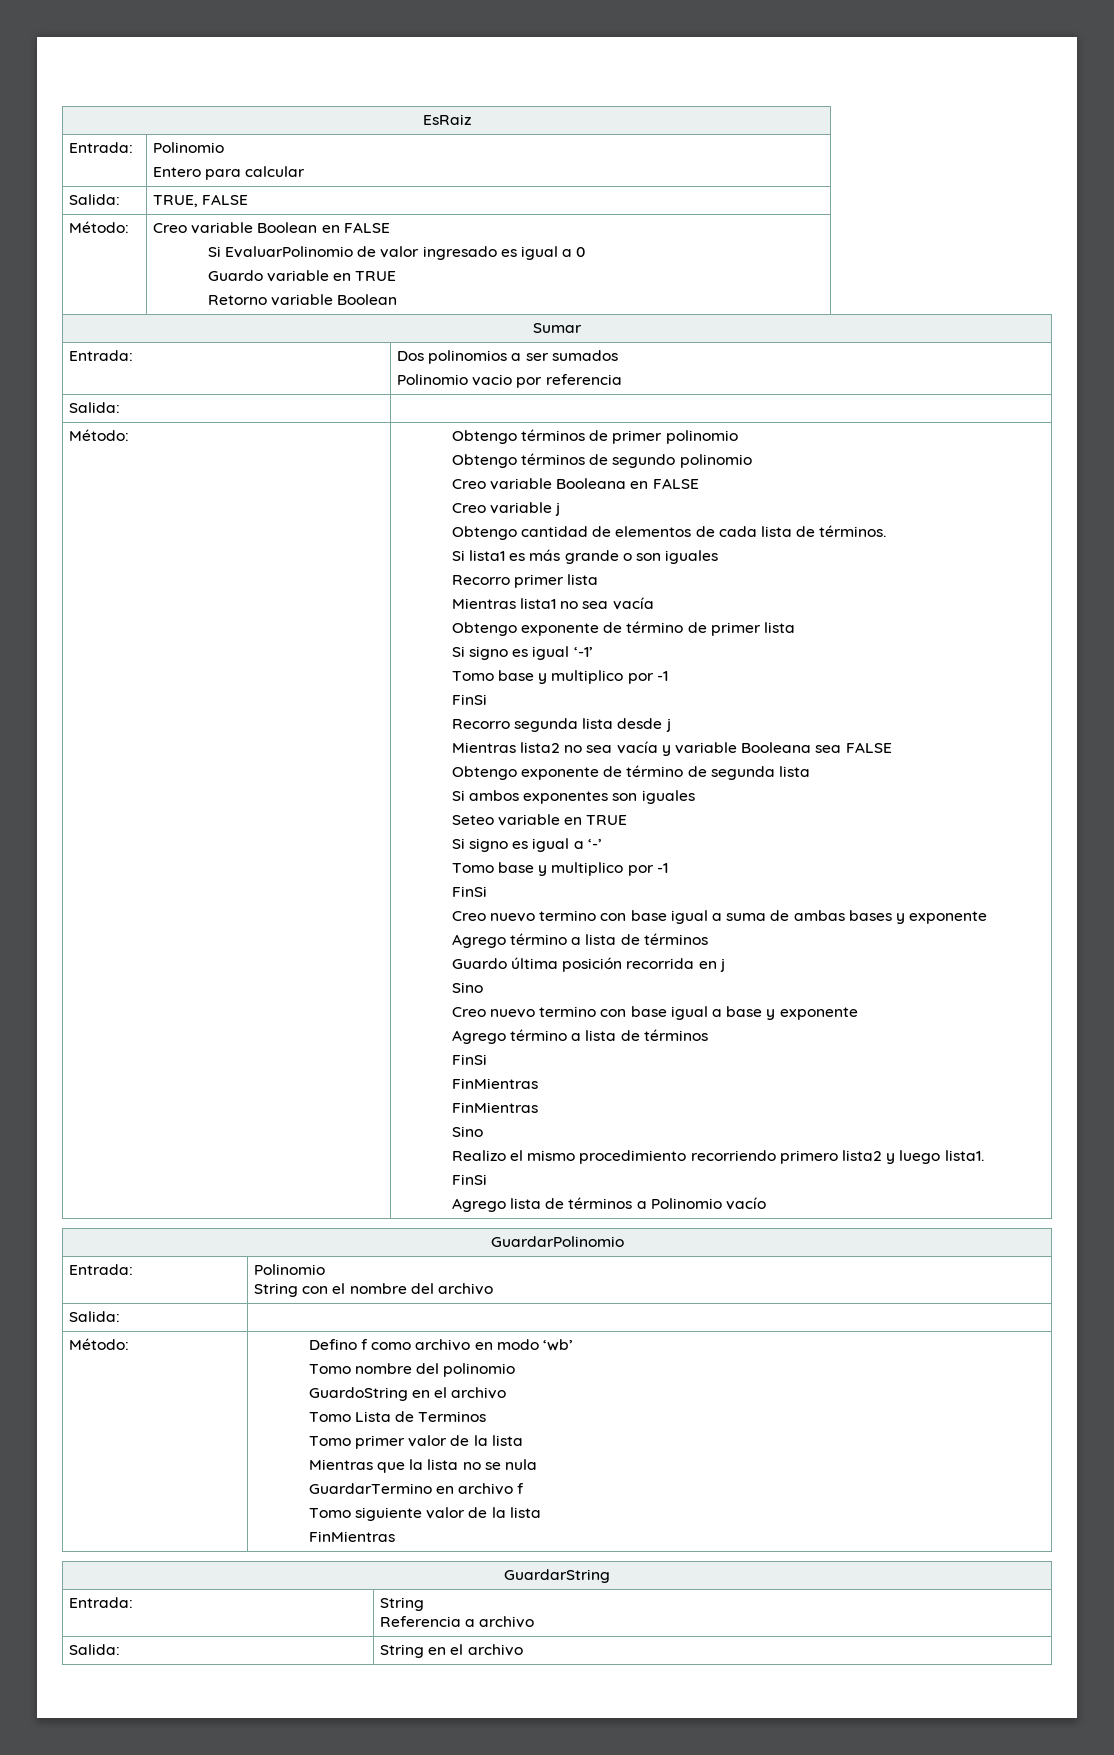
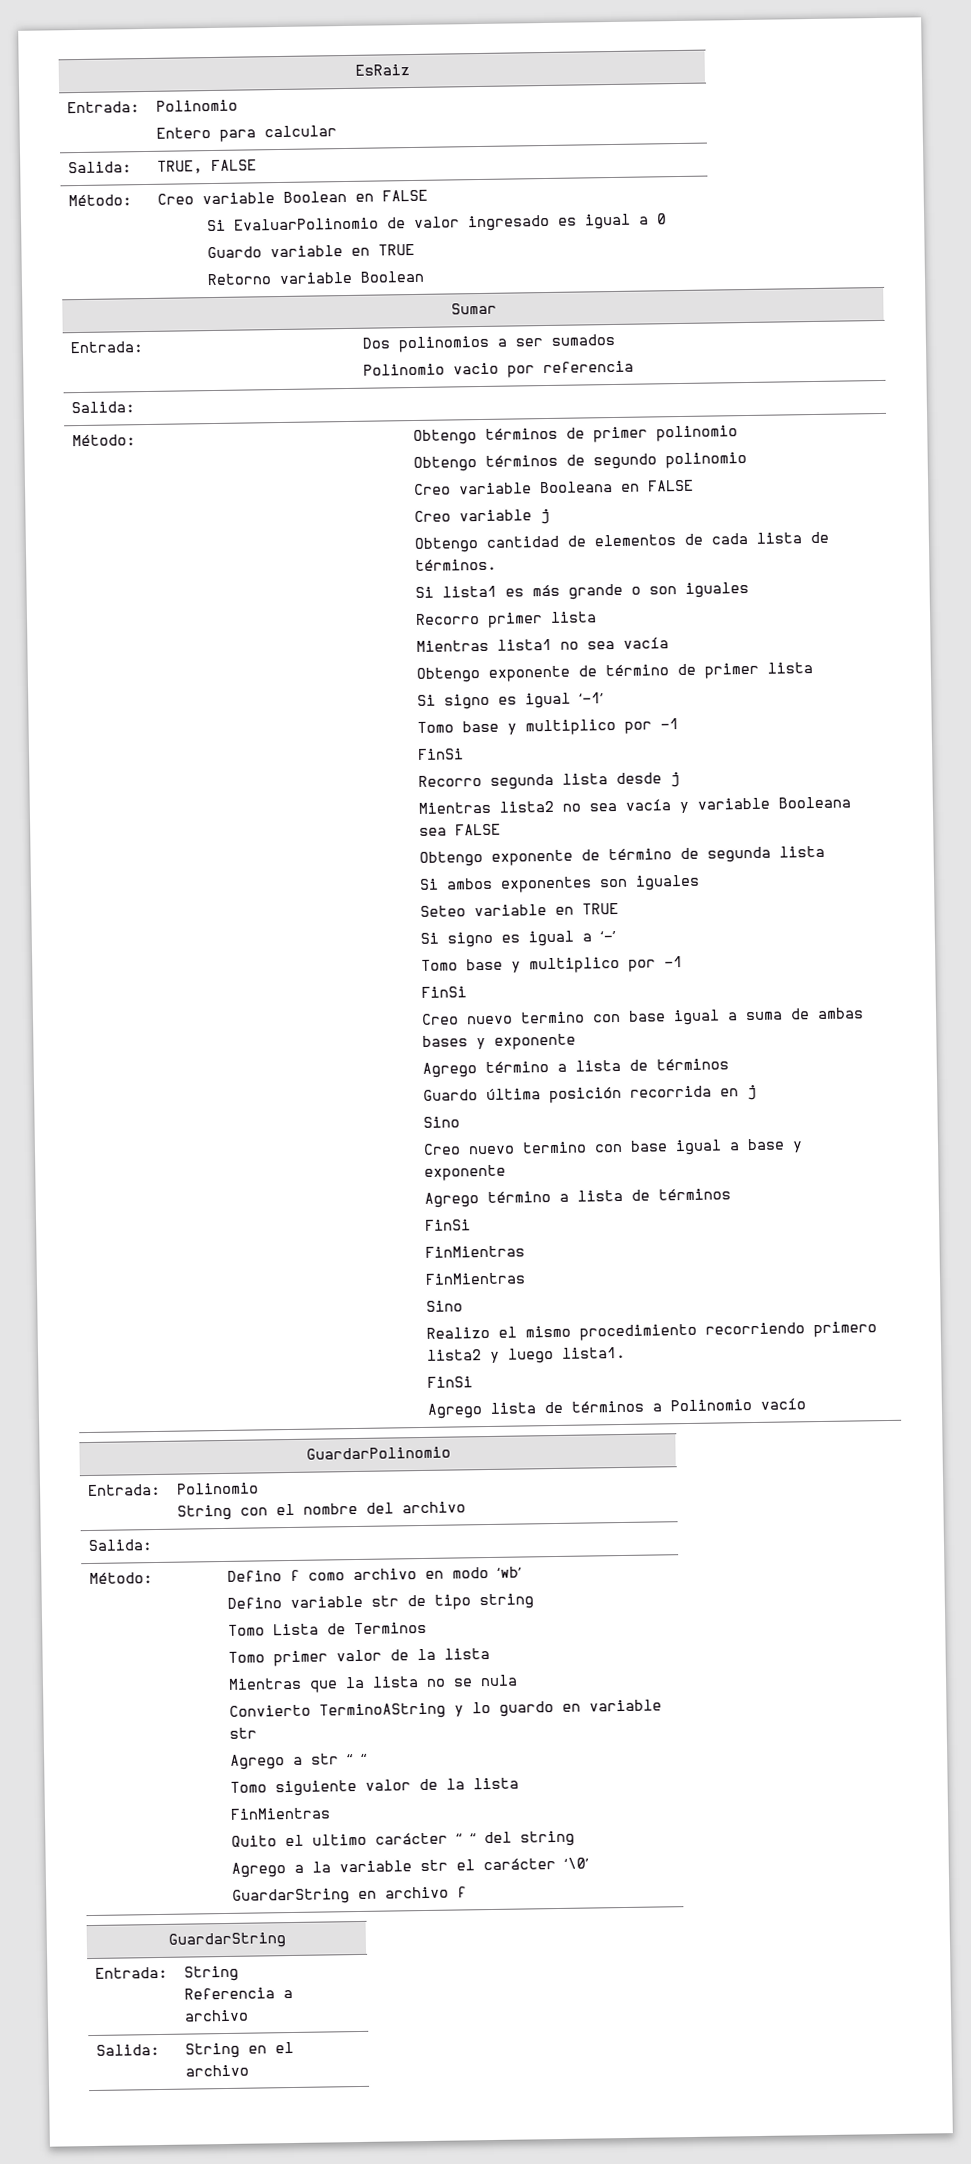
[308,1363,516,1377] [308,1387,507,1401] Tomo nombre del polinomio // GuardoString en el archivo -> [226,1593,534,1610] Defino variable str de tipo string
[308,1483,525,1495] GuardarTermino en archivo f -> [228,1699,662,1720] [228,1727,257,1739] [229,1753,368,1770] Convierto TerminoAString y lo guardo en variable str // Agrego a str “ “
(395, 1536) none -> [230,1830,575,1847] [230,1857,589,1878] [231,1886,467,1905] // Quito el ultimo carácter “ “ del string // Agrego a la variable str el carácter ‘\0’ // GuardarString en archivo f

